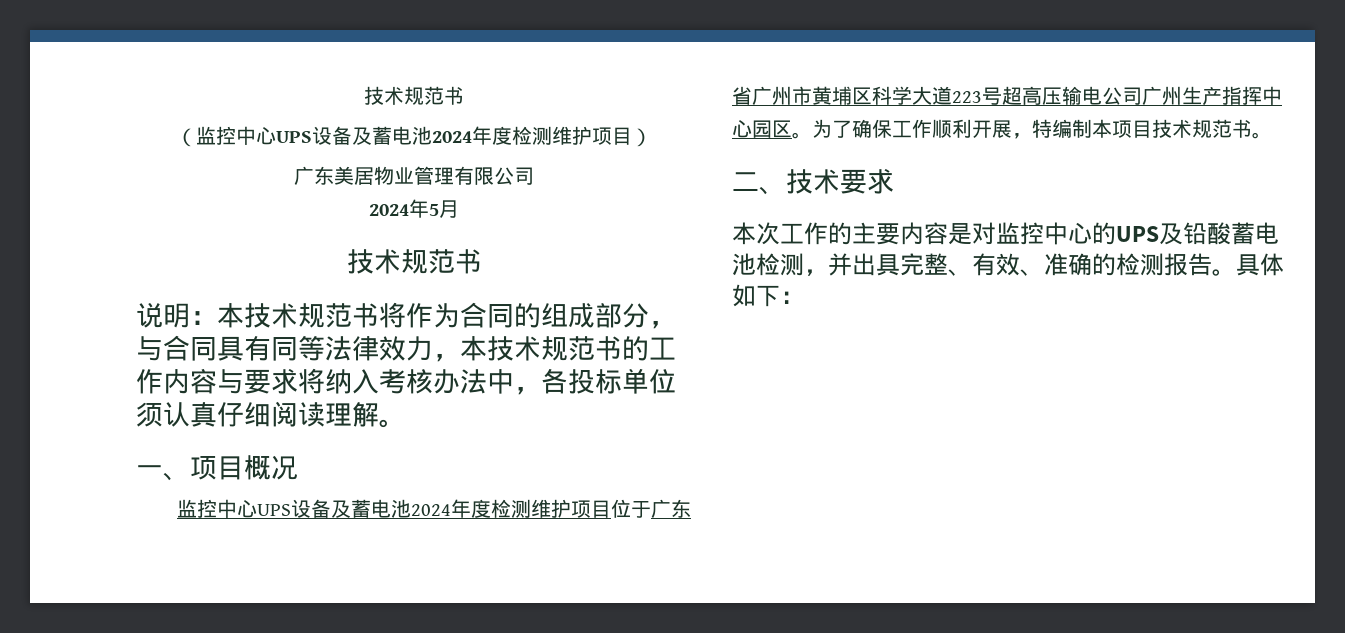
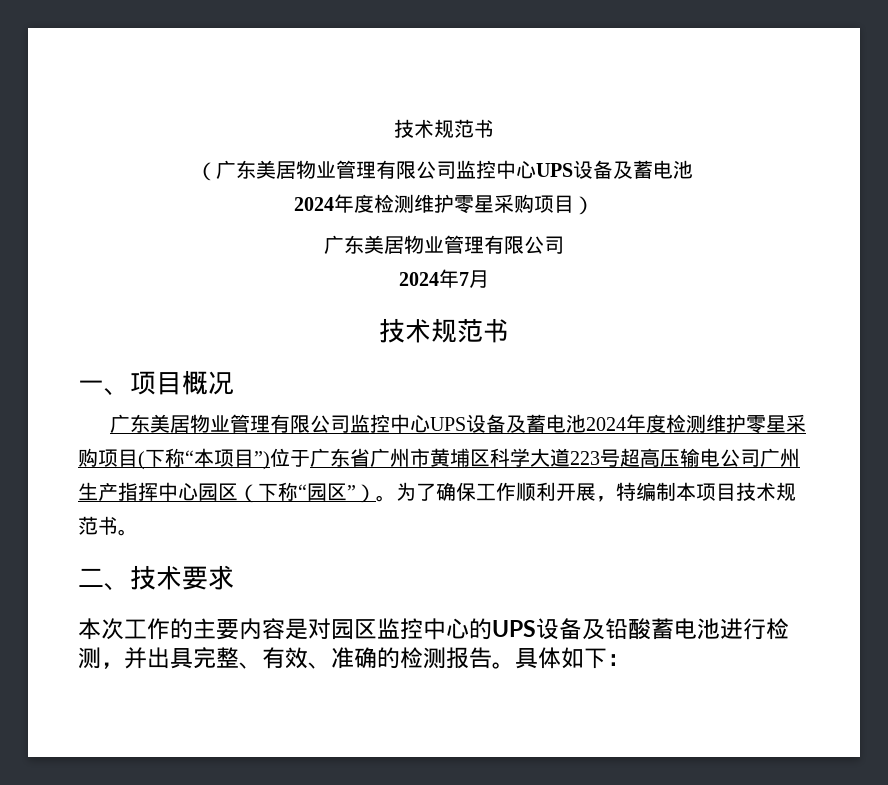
[196,126,592,145] 监控中心UPS设备及蓄电池2024年度检测维护 -> [215,160,693,179] [294,194,534,214] 广东美居物业管理有限公司监控中心UPS设备及蓄电池 // 2024年度检测维护零星采购
[429,204,439,216] 5 -> [459,272,469,286] 7
[136,302,676,329] [136,335,676,362] [136,368,676,395] [136,401,406,428] [136,455,298,481] 说明：本技术规范书将作为合同的组成部分，与合同具有同等法律效力，本技术规范书的工作内容与要求将纳入考核办法中，各投标单位须认真仔细阅读理解。 // 一、项目概况 // -> [78,370,234,396] [109,414,350,433] 一、项目概况 // 广东美居物业管理有限公司
[571,500,612,518] 项目 -> [745,414,806,434] [78,448,270,470] 零星采购项目(下称“本项目”)
(792, 129) none -> [238,482,376,503] （下称“园区”）
(996, 233) none -> [331,619,377,640] 园区
(1159, 234) none -> [536,618,582,640] 设备
(756, 264) none -> [720,618,766,640] 进行

